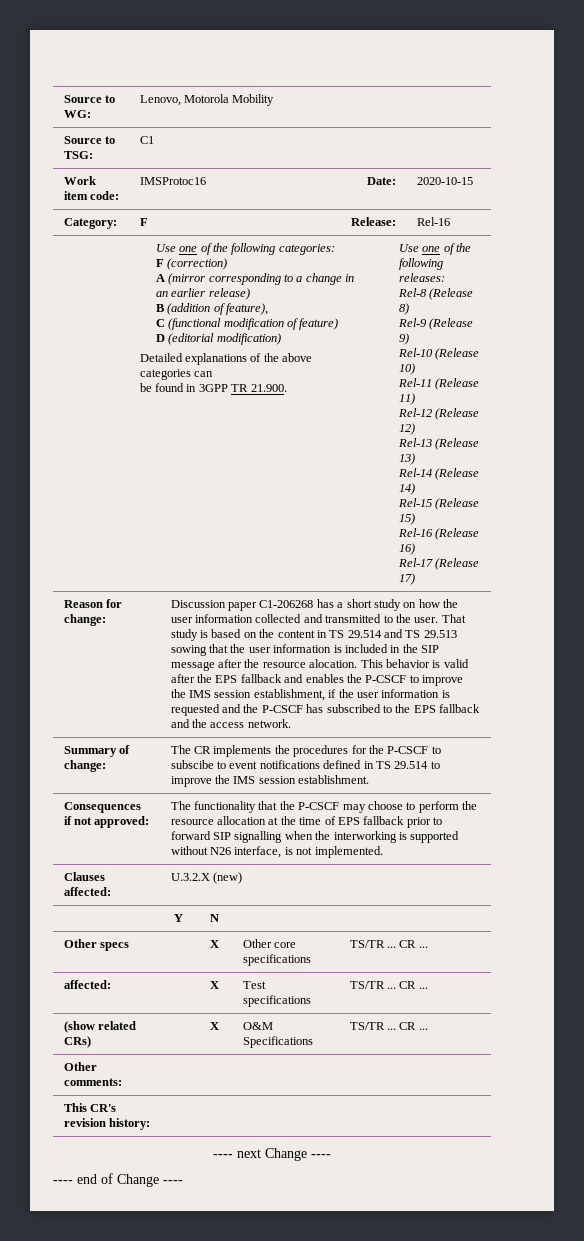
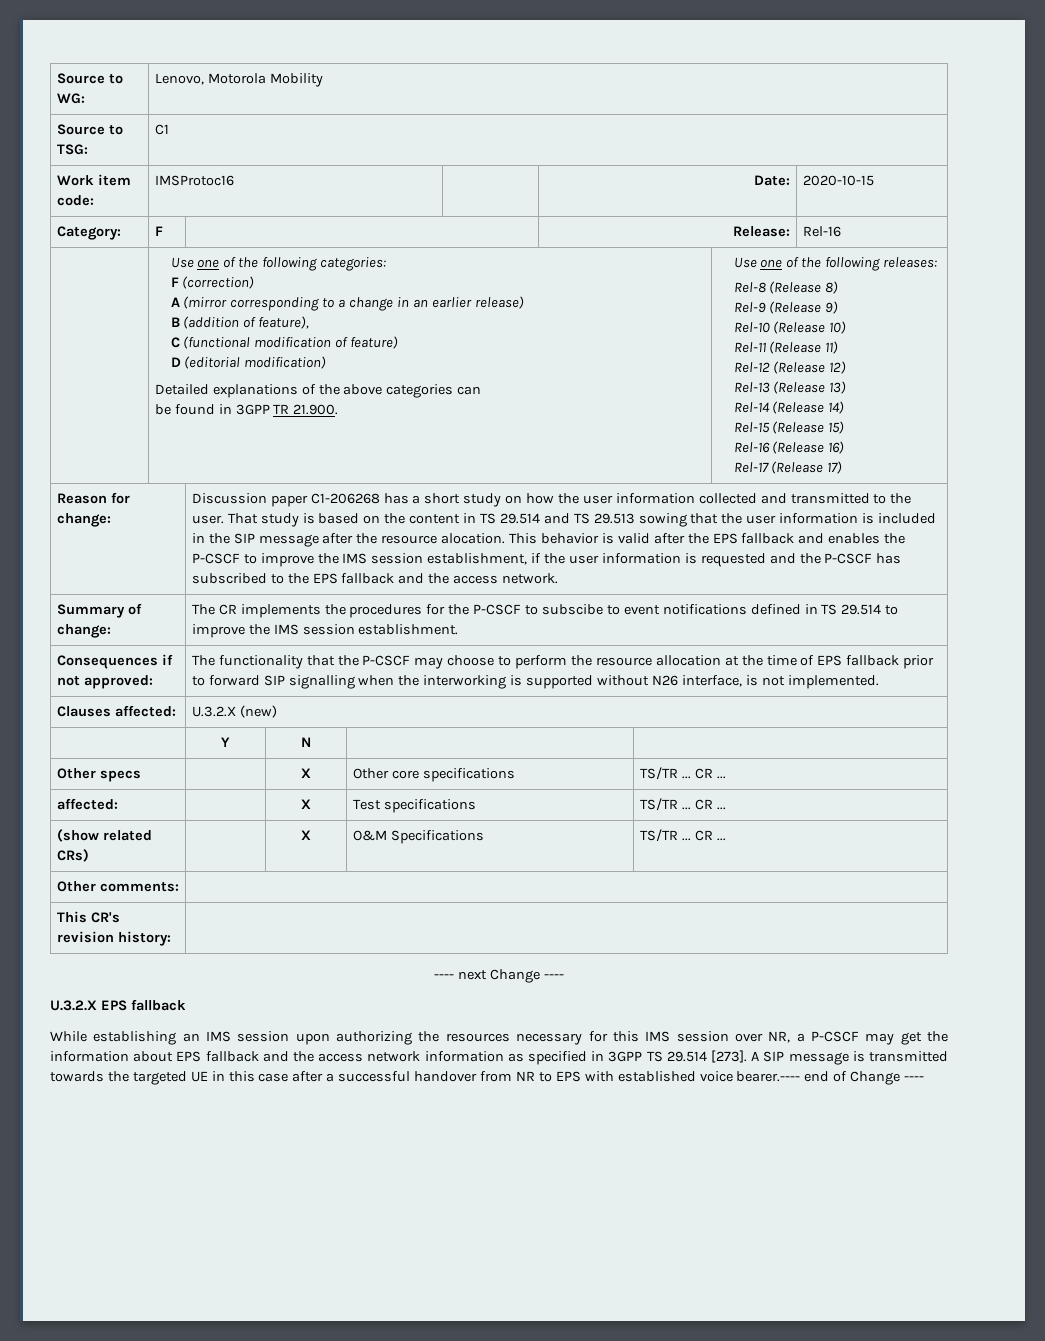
[53,1180,73,1184] ---- -> [50,999,186,1011] [50,1031,949,1045] [50,1050,949,1065] [50,1071,801,1085] U.3.2.X EPS fallback // While establishing an IMS session upon authorizing the resources necessary for this IMS session over NR, a P-CSCF may get the information about EPS fallback and the access network information as specified in 3GPP TS 29.514 [273]. A SIP message is transmitted towards the targeted UE in this case after a successful handover from NR to EPS with established voice bearer.----

